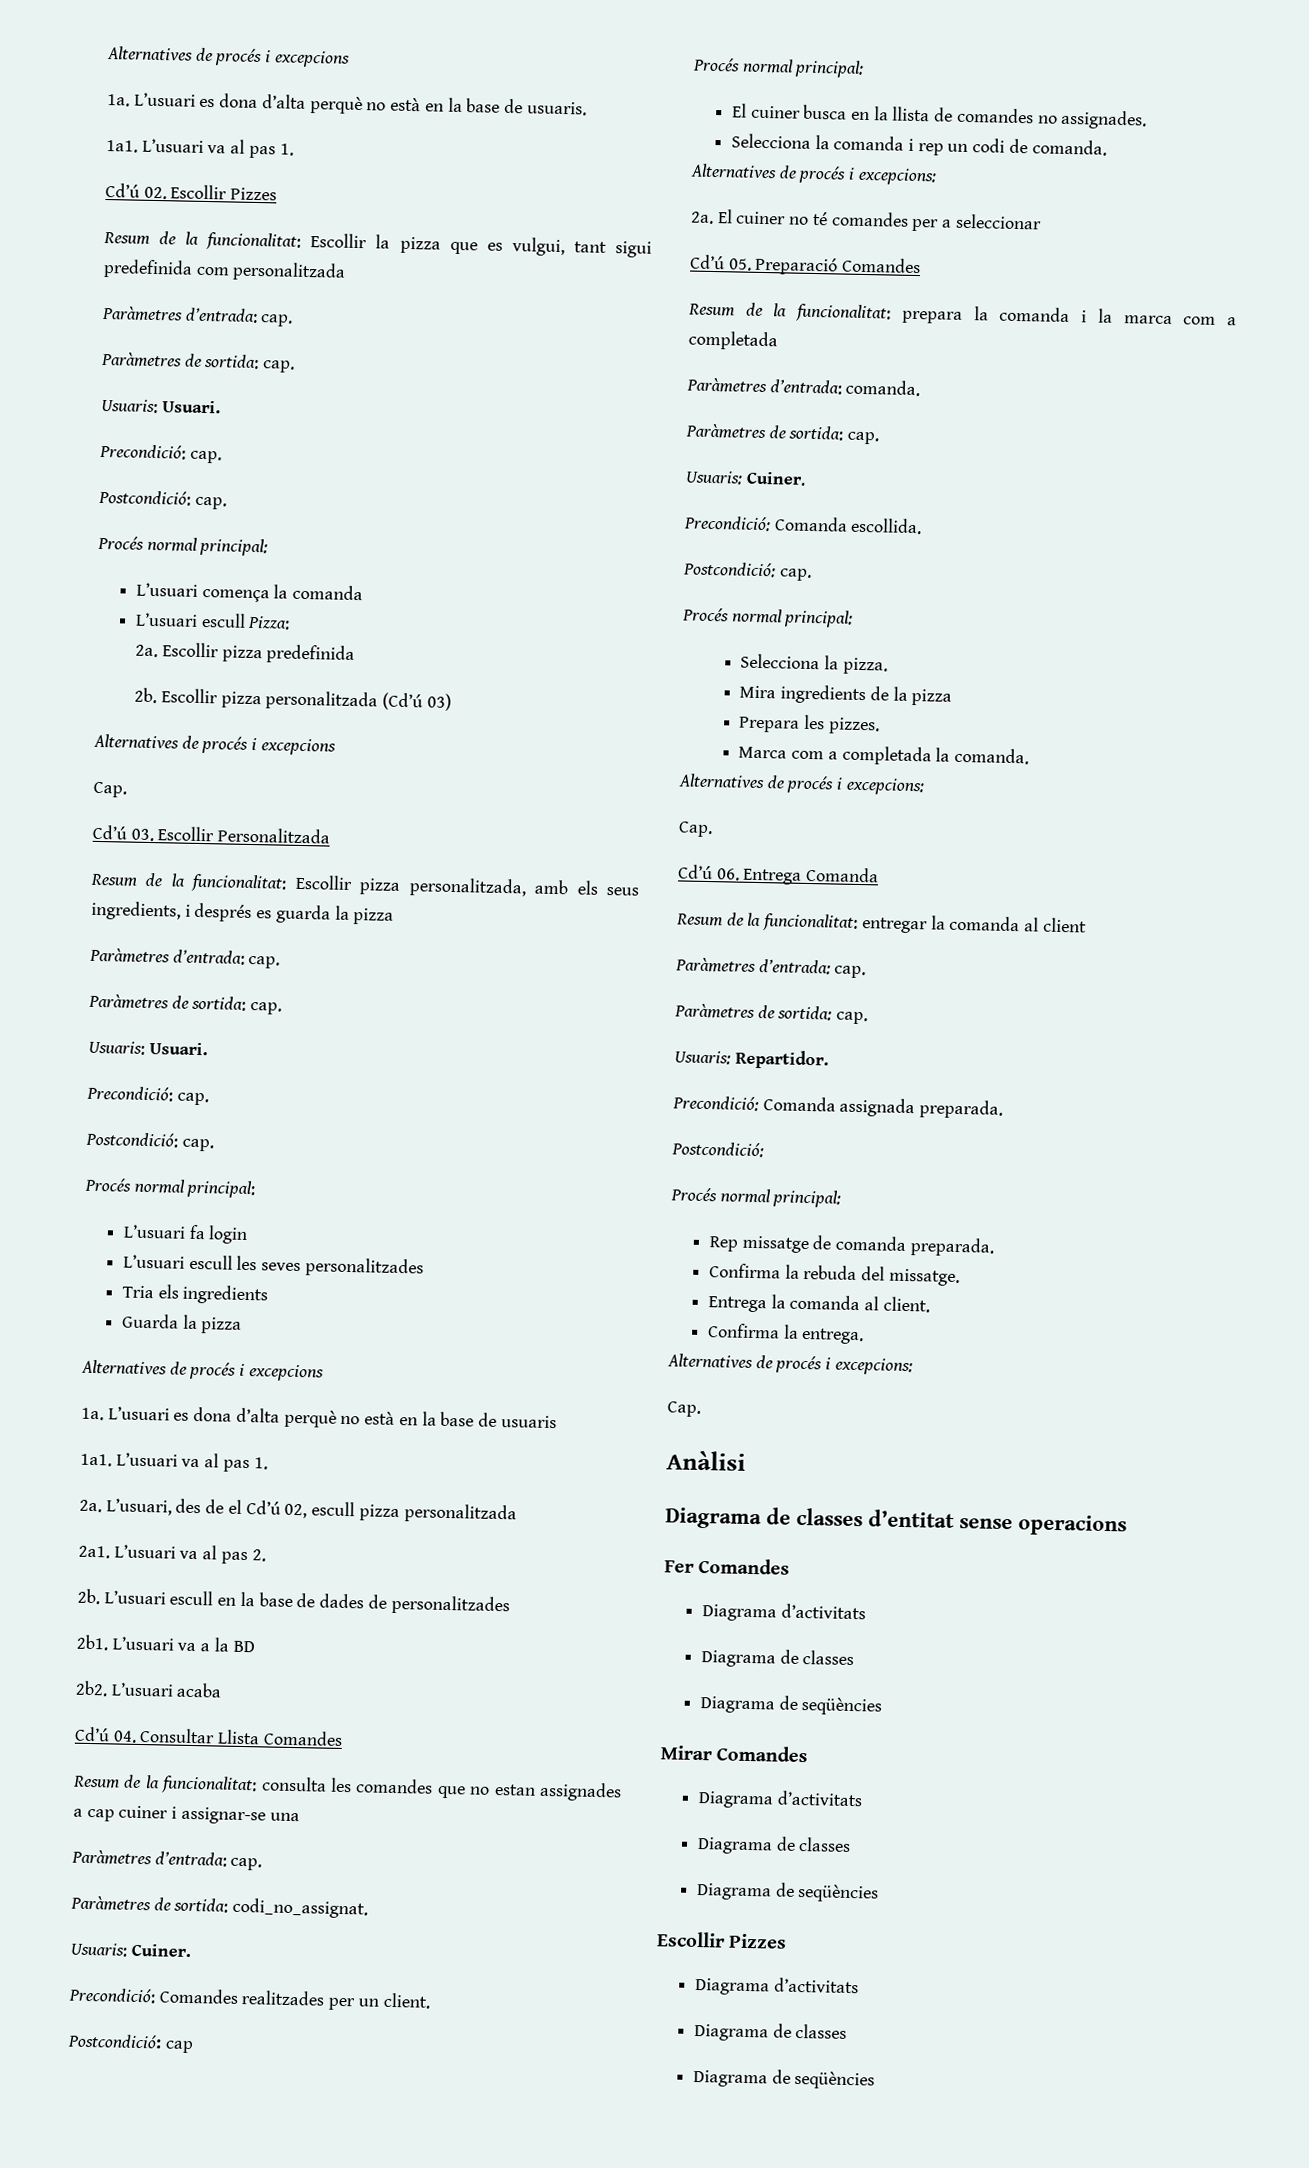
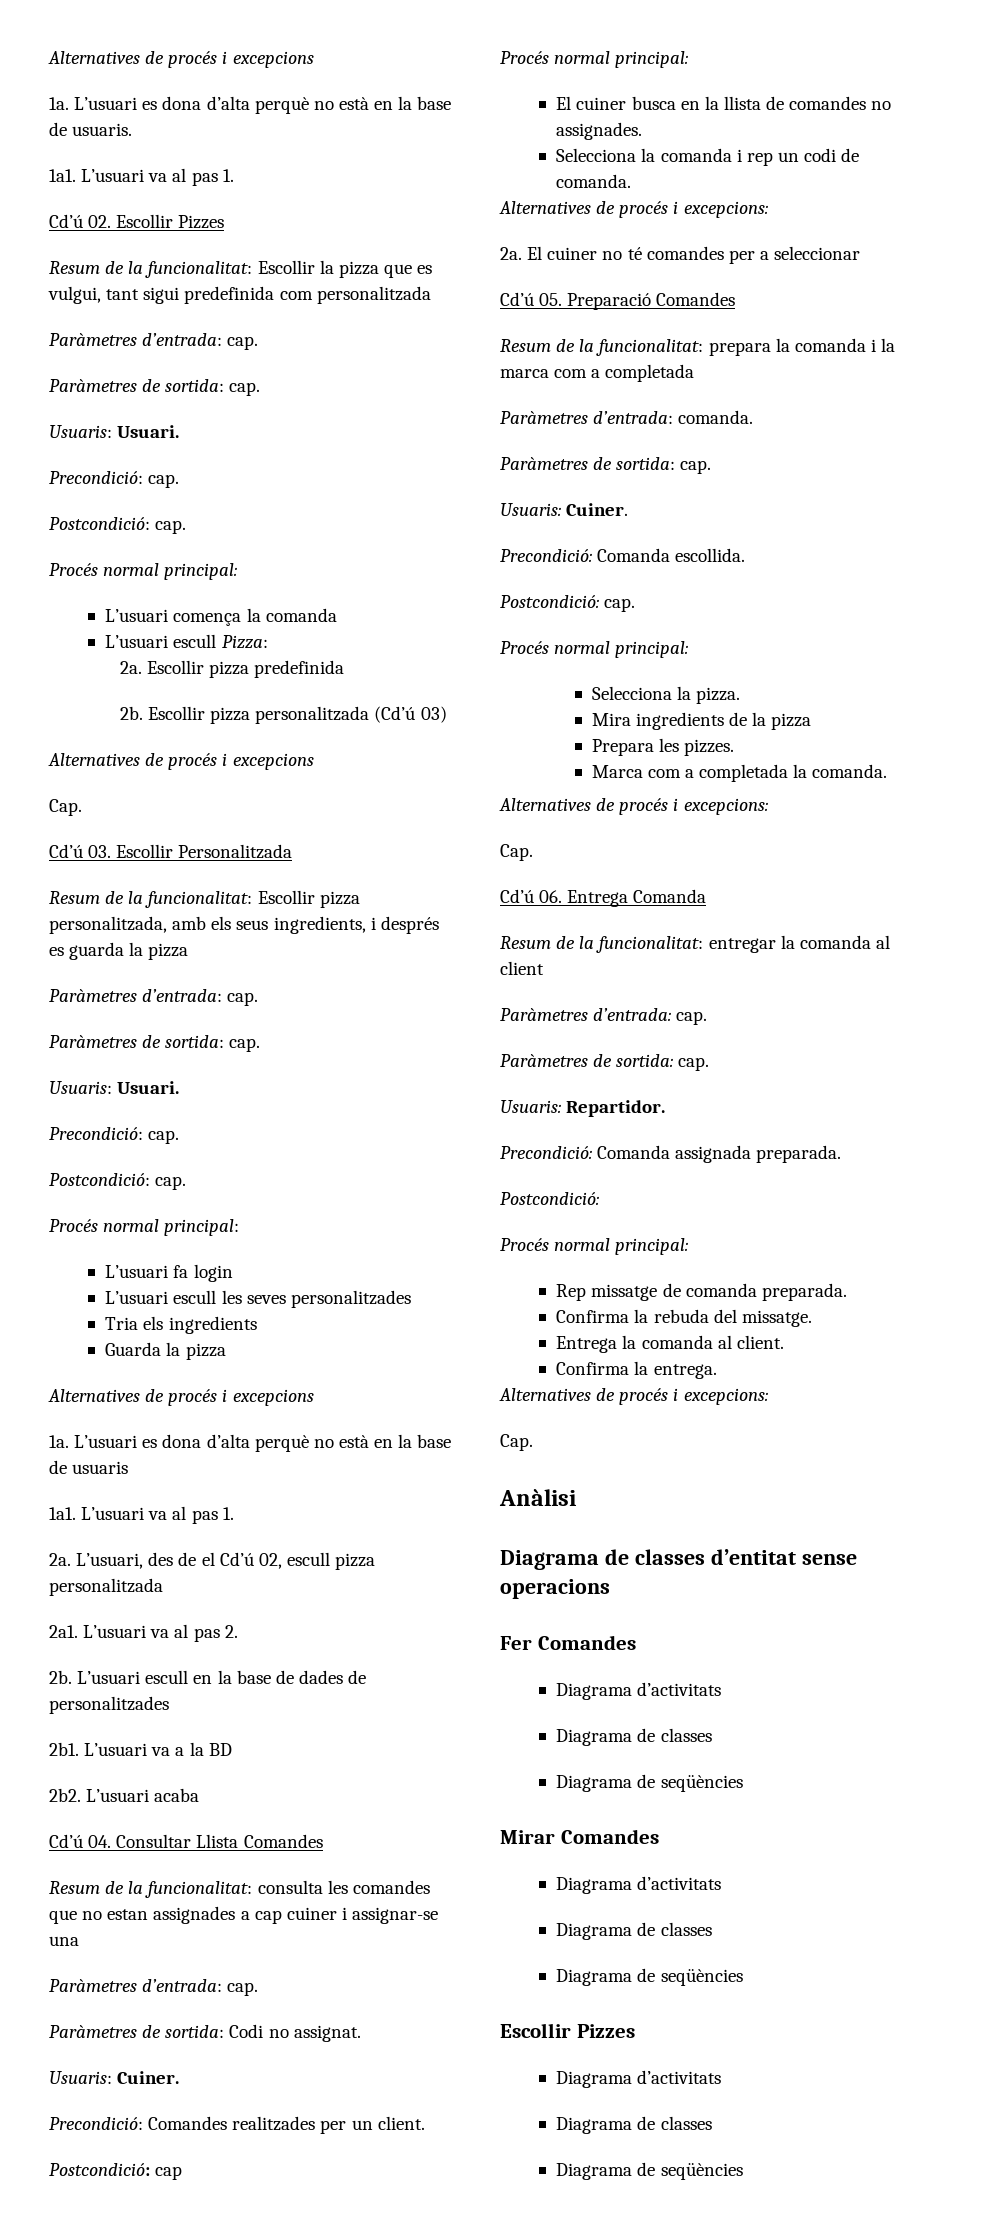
[232,1897,369,1919] codi_no_assignat. -> [229,2024,361,2042] Codi no assignat.

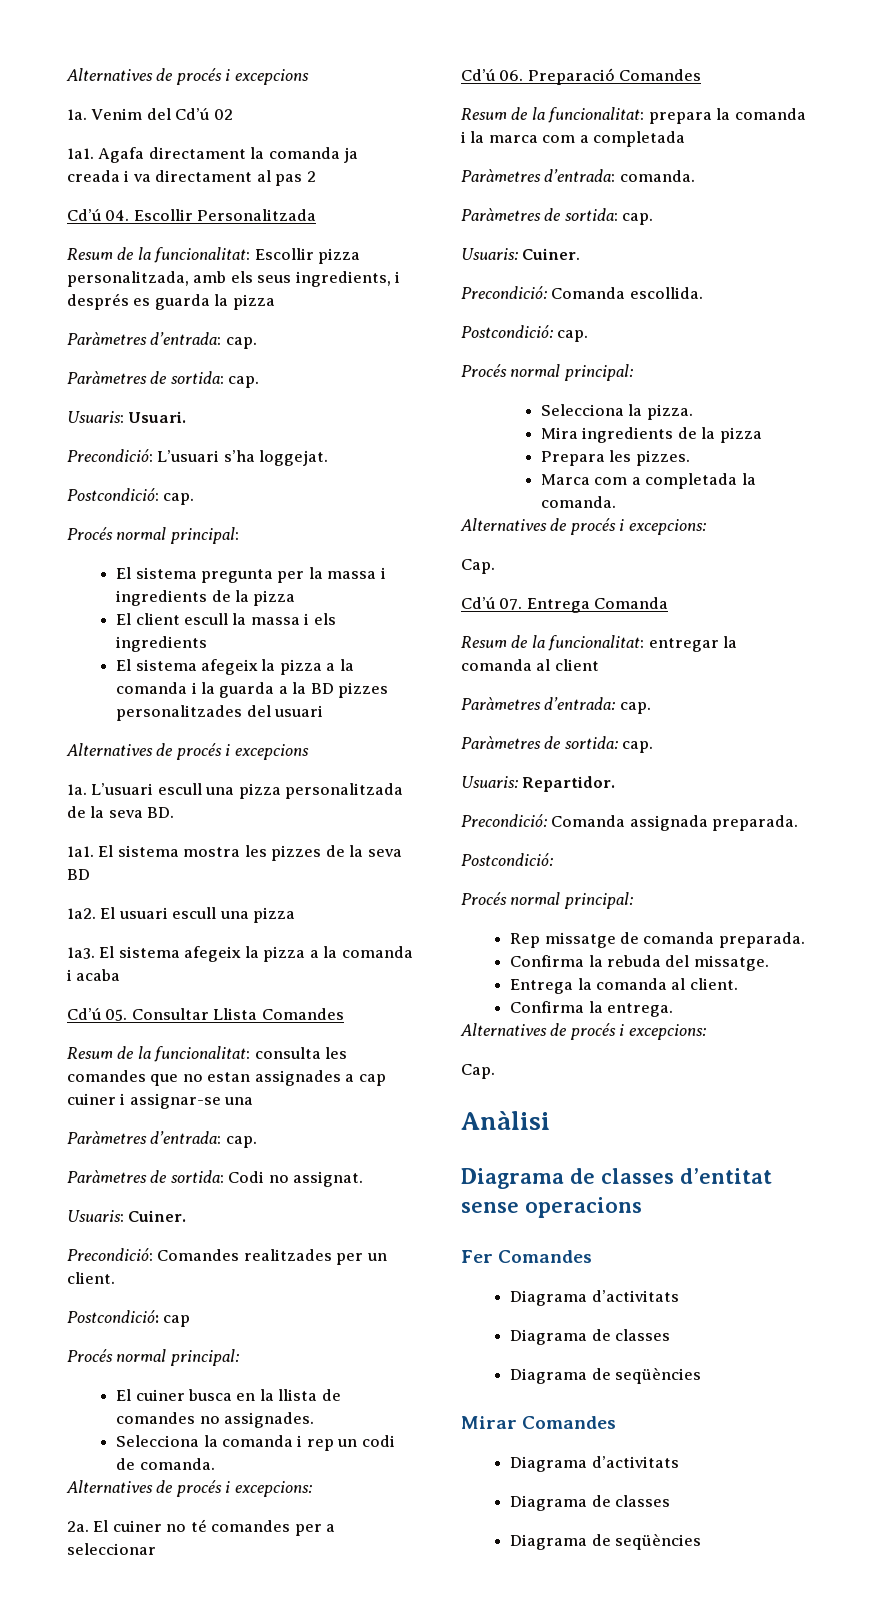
[48,51,314,68] [49,96,452,114] [49,122,133,136] [49,168,234,186] [49,214,225,229] [49,260,433,278] [48,286,431,304] [49,333,259,350] [49,379,261,396] [49,425,180,438] [49,471,180,488] [49,517,187,534] [49,563,238,580] [105,608,337,626] [105,634,268,649] [119,660,345,678] [119,706,447,724] [48,753,314,770] [49,799,82,816] [49,844,112,858] Alternatives de procés i excepcions // 1a. L’usuari es dona d’alta perquè no està en la base de usuaris. // 1a1. L’usuari va al pas 1. // Cd’ú 02. Escollir Pizzes // Resum de la funcionalitat: Escollir la pizza que es vulgui, tant sigui predefinida com personalitzada // Paràmetres d’entrada: cap. // Paràmetres de sortida: cap. // Usuaris: Usuari. // Precondició: cap. // Postcondició: cap. // Procés normal principal: // L’usuari comença la comanda // L’usuari escull Pizza: // 2a. Escollir pizza predefinida // 2b. Escollir pizza personalitzada (Cd’ú 03) // Alternatives de procés i excepcions // Cap. // Cd’ú 03. -> [66,68,309,85] [67,108,233,120] [67,147,359,163] [67,170,316,186] [67,209,130,221] Alternatives de procés i excepcions // 1a. Venim del Cd’ú 02 // 1a1. Agafa directament la comanda ja creada i va directament al pas 2 // Cd’ú 04.
[148,1130,180,1144] [49,1173,187,1190] [49,1219,240,1236] [105,1264,233,1282] [105,1290,411,1308] [105,1317,139,1330] cap. // Postcondició: cap. // Procés normal principal: // L’usuari fa login // L’usuari escull les seves personalitzades // Tria -> [157,450,329,466] [67,488,195,505] [67,527,239,544] [116,567,386,583] [116,590,296,606] [116,613,310,625] L’usuari s’ha loggejat. // Postcondició: cap. // Procés normal principal: // El sistema pregunta per la massa i ingredients de la pizza // El client escull la massa i
[105,1342,226,1360] [48,1389,314,1406] [49,1434,452,1452] [49,1460,129,1474] [49,1506,234,1524] [49,1552,376,1570] [49,1578,163,1596] [49,1624,238,1642] [49,1670,367,1684] [49,1696,169,1714] [49,1742,232,1756] [49,1788,150,1802] Guarda la pizza // Alternatives de procés i excepcions // 1a. L’usuari es dona d’alta perquè no està en la base de usuaris // 1a1. L’usuari va al pas 1. // 2a. L’usuari, des de el Cd’ú 02, escull pizza personalitzada // 2a1. L’usuari va al pas 2. // 2b. L’usuari escull en la base de dades de personalitzades // 2b1. L’usuari va a la BD // 2b2. L’usuari -> [116,659,354,675] [116,682,389,698] [116,705,323,721] [66,743,309,760] [67,783,404,799] [67,806,175,818] [67,845,402,861] [67,869,90,880] [67,907,296,923] [67,946,413,962] [67,969,72,981] El sistema afegeix la pizza a la comanda i la guarda a la BD pizzes personalitzades del usuari // Alternatives de procés i excepcions // 1a. L’usuari escull una pizza personalitzada de la seva BD. // 1a1. El sistema mostra les pizzes de la seva BD // 1a2. El usuari escull una pizza // 1a3. El sistema afegeix la pizza a la comanda i
[88,1835,112,1848] 04. -> [105,1009,128,1021] 05.
[539,293,563,306] 05. -> [499,70,524,81] 06.
[539,890,563,903] 06. -> [499,598,523,610] 07.
[500,2023,635,2038] [556,2070,722,2088] [556,2116,712,2134] [556,2162,743,2180] // Escollir Pizzes // Diagrama d’activitats // Diagrama de classes // Diagrama de seqüències -> (701, 1541) none

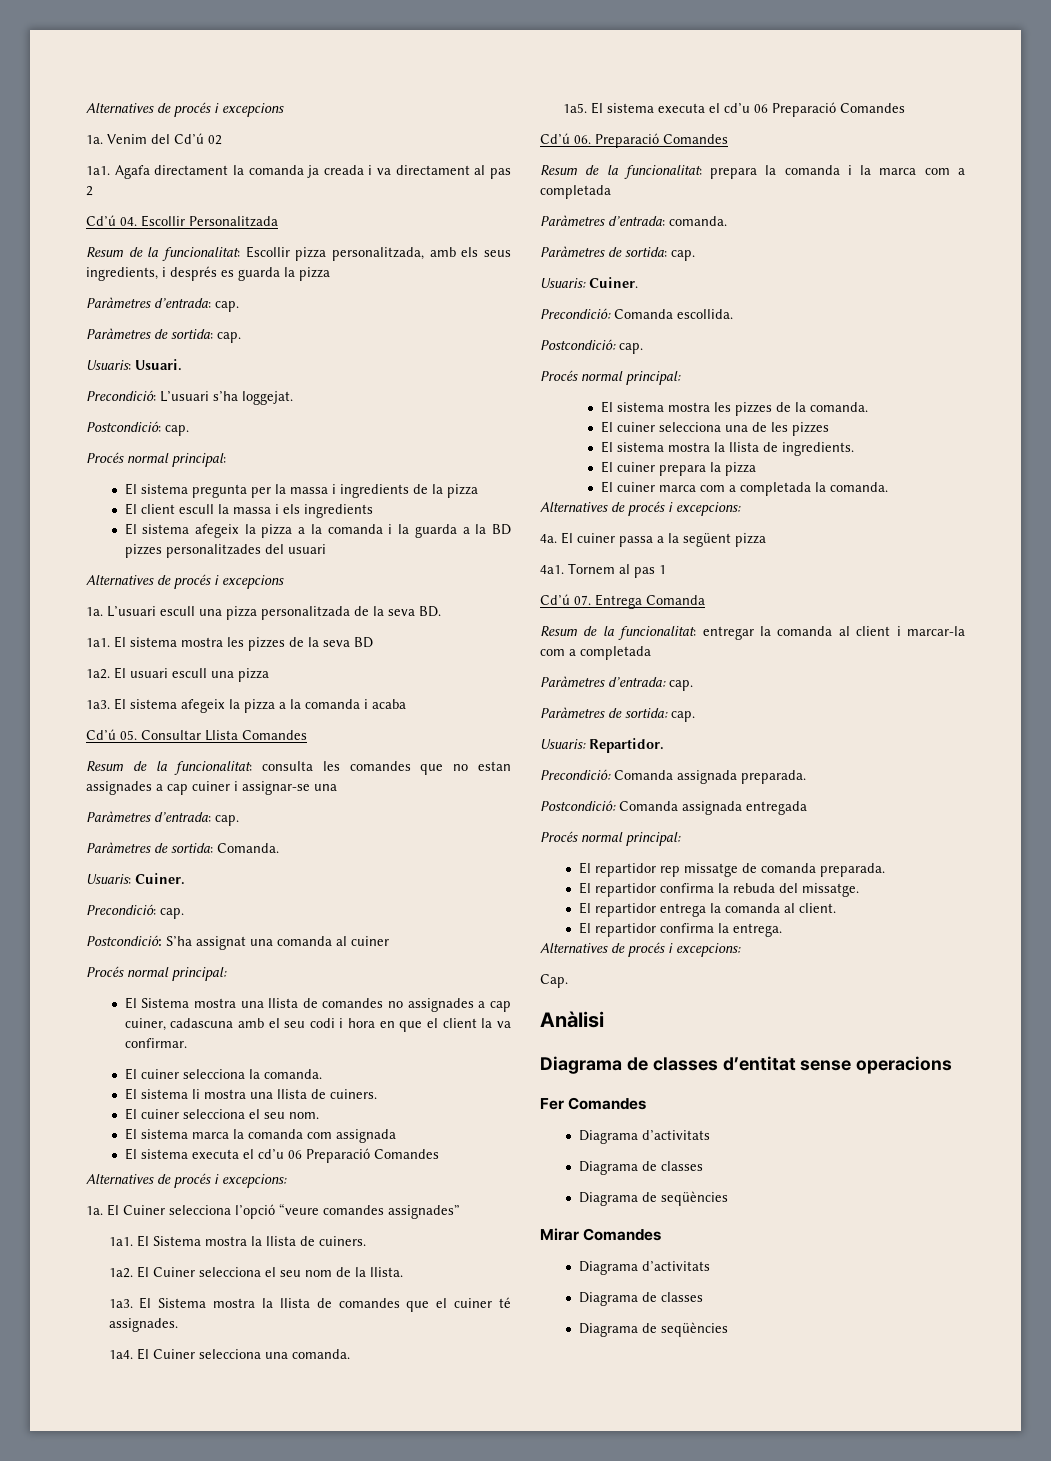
[228,1171,364,1187] [67,1210,187,1222] [67,1248,387,1265] [67,1272,115,1284] [67,1310,191,1327] [67,1349,239,1366] [116,1389,341,1401] [116,1412,314,1428] [116,1435,395,1451] [116,1458,215,1470] [66,1480,312,1497] [67,1519,336,1536] [67,1543,156,1555] Codi no assignat. // Usuaris: Cuiner. // Precondició: Comandes realitzades per un client. // Postcondició: cap // Procés normal principal: // El cuiner busca en la llista de comandes no assignades. // Selecciona la comanda i rep un codi de comanda. // Alternatives de procés i excepcions: // 2a. El cuiner no té comandes per a seleccionar -> [217,843,279,853] [86,873,185,885] [86,904,184,919] [86,935,389,950] [86,966,227,981] [124,997,512,1012] [124,1018,512,1032] [124,1038,187,1048] [124,1068,322,1080] [124,1088,377,1100] [124,1108,319,1120] [124,1128,396,1143] [124,1148,439,1163] [86,1173,287,1188] [86,1203,460,1219] [108,1235,366,1247] [108,1266,403,1278] [108,1297,511,1312] [108,1318,178,1332] [108,1348,350,1360] [562,102,905,117] Comanda. // Usuaris: Cuiner. // Precondició: cap. // Postcondició: S’ha assignat una comanda al cuiner // Procés normal principal: // El Sistema mostra una llista de comandes no assignades a cap cuiner, cadascuna amb el seu codi i hora en que el client la va confirmar. // El cuiner selecciona la comanda. // El sistema li mostra una llista de cuiners. // El cuiner selecciona el seu nom. // El sistema marca la comanda com assignada // El sistema executa el cd’u 06 Preparació Comandes // Alternatives de procés i excepcions: // 1a. El Cuiner selecciona l’opció “veure comandes assignades” // 1a1. El Sistema mostra la llista de cuiners. // 1a2. El Cuiner selecciona el seu nom de la llista. // 1a3. El Sistema mostra la llista de comandes que el cuiner té assignades. // 1a4. El Cuiner selecciona una comanda. // 1a5. El sistema executa el cd’u 06 Preparació Comandes
[540,404,693,420] [540,427,762,443] [540,450,690,466] [540,474,590,485] Selecciona la pizza. // Mira ingredients de la pizza // Prepara les pizzes. // Marca -> [601,401,869,416] [601,421,830,436] [601,441,855,456] [601,461,757,476] [601,481,697,493] El sistema mostra les pizzes de la comanda. // El cuiner selecciona una de les pizzes // El sistema mostra la llista de ingredients. // El cuiner prepara la pizza // El cuiner marca
[461,559,495,574] Cap. -> [540,532,766,547] [540,563,666,578] 4a. El cuiner passa a la següent pizza // 4a1. Tornem al pas 1
(599, 665) none -> [896,626,965,636] [540,646,651,660] i marcar-la com a completada
[461,892,633,909] [510,933,541,948] // Procés normal principal: // Rep -> [619,801,807,815] [540,831,681,846] [578,862,680,877] Comanda assignada entregada // Procés normal principal: // El repartidor rep
[510,955,585,967] Confirma -> [578,882,714,897] El repartidor confirma
[510,979,574,994] Entrega -> [578,902,706,917] El repartidor entrega
[510,1001,585,1013] Confirma -> [578,922,714,937] El repartidor confirma

